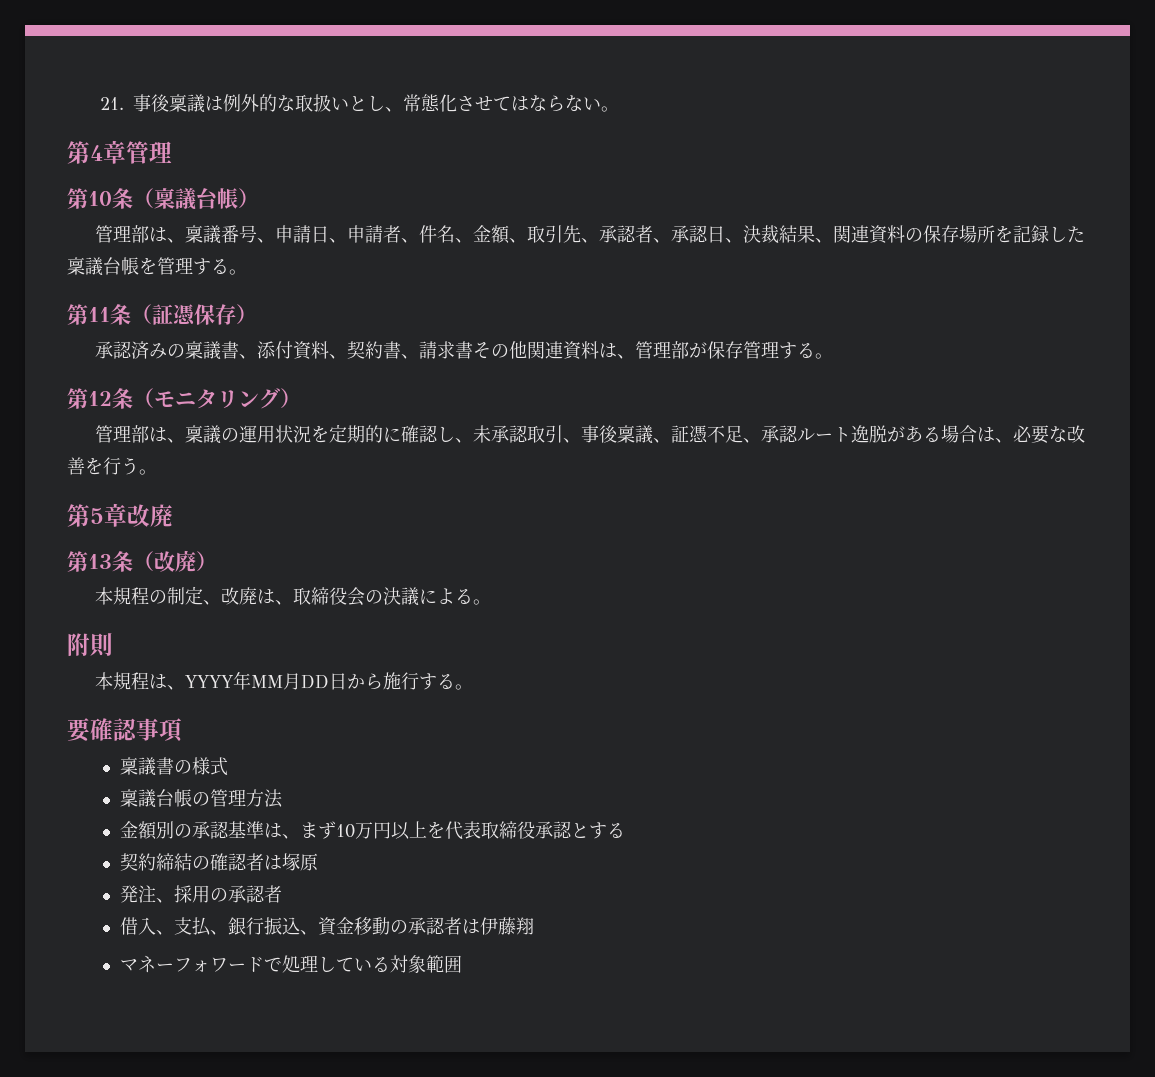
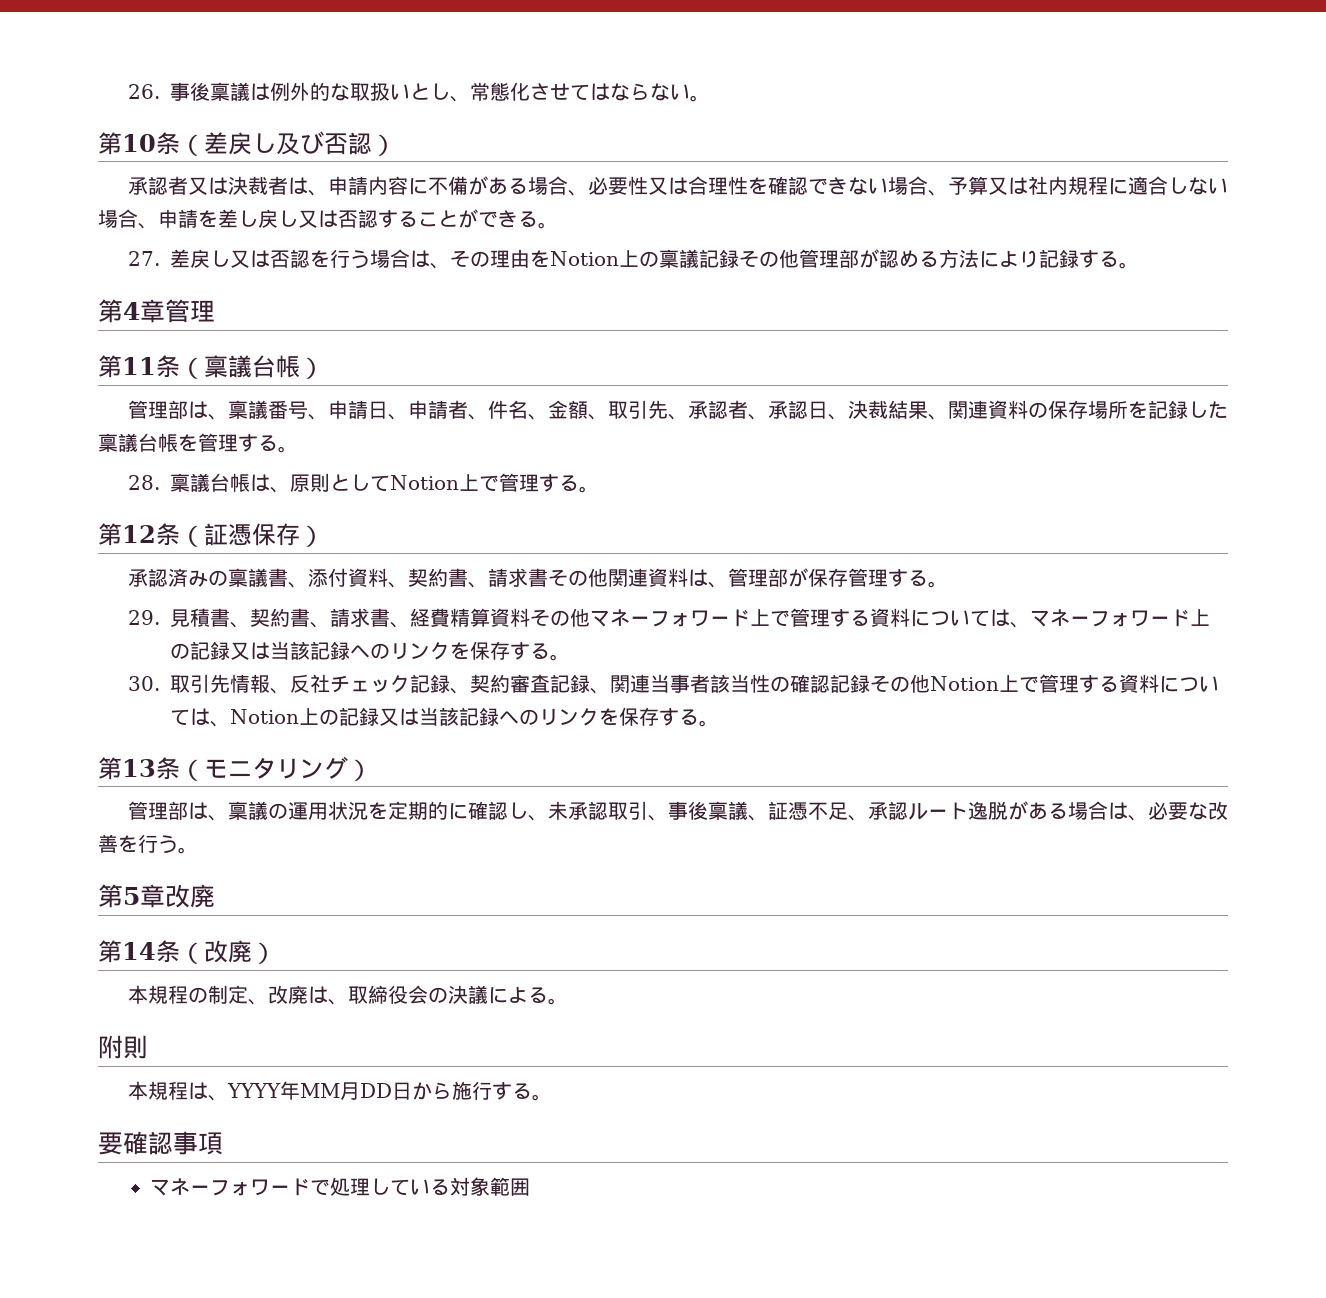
[99,97,124,110] 21. -> [128,84,161,99] 26.
(619, 109) none -> [98,131,396,156] [127,176,1228,196] [98,209,558,229] [128,249,1140,269] // 第10条（差戻し及び否認） // 承認者又は決裁者は、申請内容に不備がある場合、必要性又は合理性を確認できない場合、予算又は社内規程に適合しない場合、申請を差し戻し又は否認することができる。 // 27.差戻し又は否認を行う場合は、その理由をNotion上の稟議記録その他管理部が認める方法により記録する。
[88,191,112,206] 10 -> [122,357,156,375] 11
[67,304,110,325] // 第11 -> [128,473,600,493] [98,523,156,546] // 28.稟議台帳は、原則としてNotion上で管理する。 // 第12
[67,388,112,409] // 第12 -> [128,608,1211,628] [170,641,571,661] [128,674,1220,694] [170,707,720,727] [98,757,156,780] // 29.見積書、契約書、請求書、経費精算資料その他マネーフォワード上で管理する資料については、マネーフォワード上の記録又は当該記録へのリンクを保存する。 // 30.取引先情報、反社チェック記録、契約審査記録、関連当事者該当性の確認記録その他Notion上で管理する資料については、Notion上の記録又は当該記録へのリンクを保存する。 // 第13
[88,554,112,569] 13 -> [122,942,156,960] 14
[119,757,228,776] [119,789,283,808] [119,821,625,840] [119,853,318,871] [119,885,282,903] [119,917,534,936] // 稟議書の様式 // 稟議台帳の管理方法 // 金額別の承認基準は、まず10万円以上を代表取締役承認とする // 契約締結の確認者は塚原 // 発注、採用の承認者 // 借入、支払、銀行振込、資金移動の承認者は伊藤翔 -> (223, 1143) none

